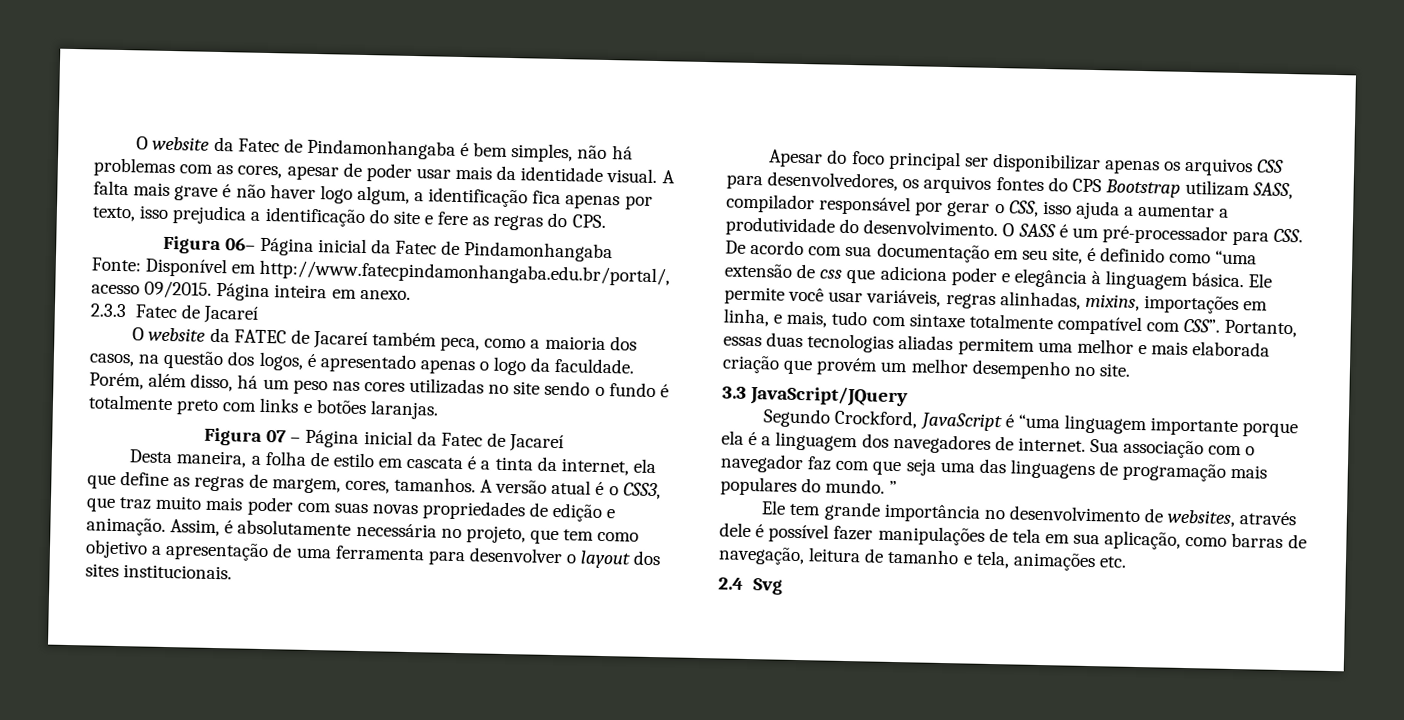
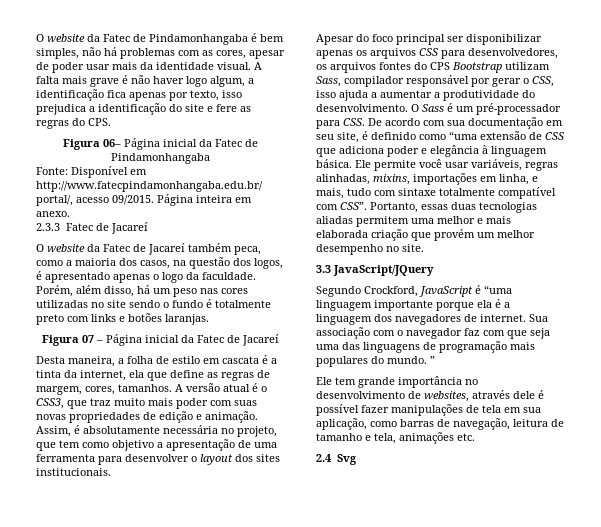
[233,329,287,344] FATEC -> [103,244,130,252] Fatec
[1252,182,1294,200] SASS, -> [316,76,341,87] Sass,
[1017,223,1056,238] SASS -> [422,104,444,112] Sass
[819,269,843,279] css -> [545,132,565,140] CSS

